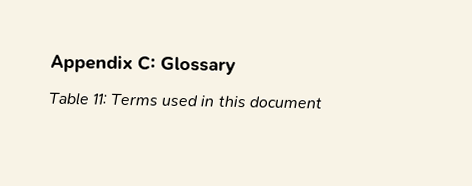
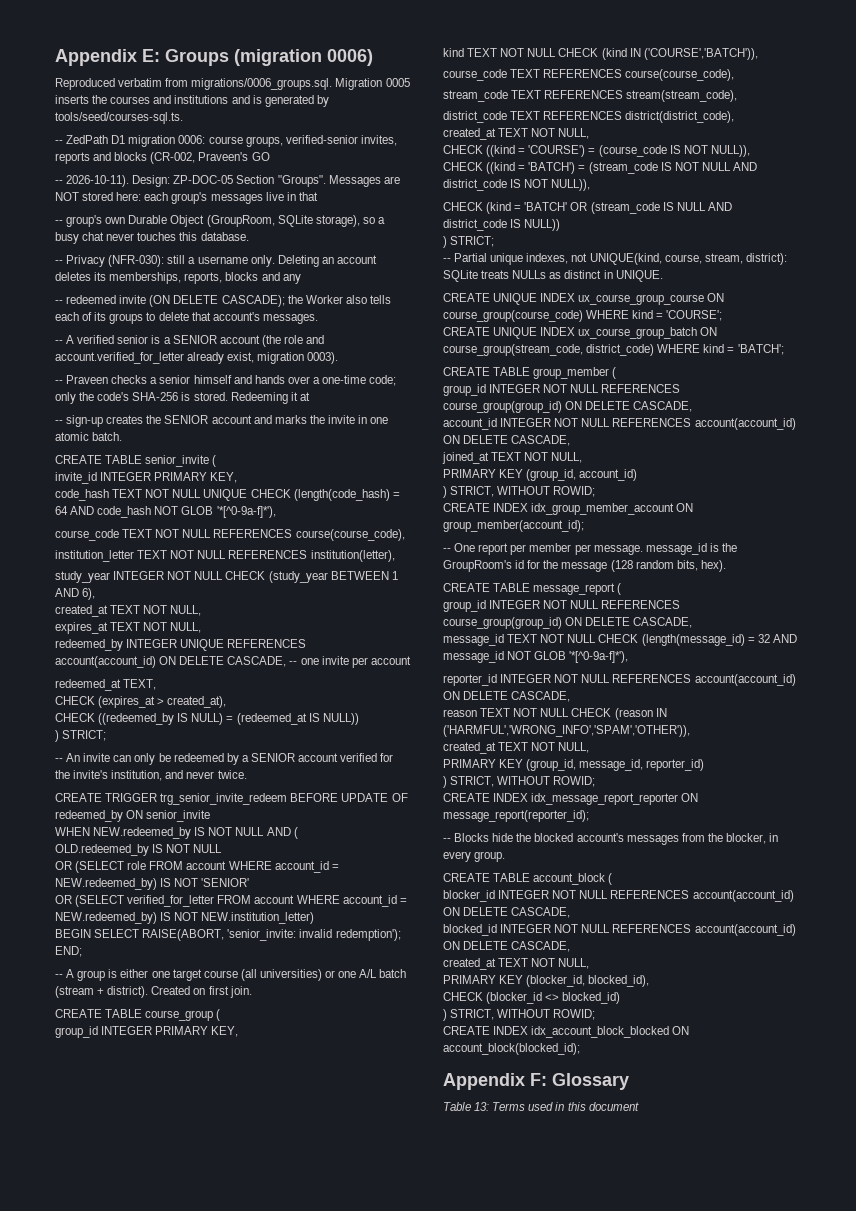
[50,54,156,74] Appendix C: -> [55,49,373,66] [55,78,410,90] [55,95,329,107] [55,112,183,124] [55,135,397,147] [55,152,270,164] [55,175,400,187] [55,192,318,204] [55,215,385,227] [55,232,249,244] [55,255,377,267] [55,272,301,284] [55,295,391,307] [55,312,318,324] [55,335,325,347] [55,352,339,364] [55,375,397,386] [55,392,310,404] [55,415,389,427] [55,432,123,441] [55,455,217,467] [55,472,238,484] [55,489,400,501] [55,506,276,518] [55,529,405,541] [55,550,395,562] [55,571,398,583] [55,588,96,600] [55,605,202,617] [55,622,202,634] [55,639,307,651] [55,656,411,668] [55,679,157,691] [55,696,227,708] [55,713,359,725] [55,730,107,742] [55,753,394,765] [55,770,247,781] [55,793,408,805] [55,810,211,822] [55,827,298,839] [55,844,223,856] [55,861,339,873] [55,878,250,890] [55,895,407,907] [55,912,315,924] [55,929,401,941] [55,946,82,957] [55,969,407,981] [55,986,252,998] [55,1009,221,1021] [55,1026,239,1038] [443,48,758,60] [443,69,735,81] [443,90,738,102] [443,111,735,123] [443,128,590,140] [443,145,750,157] [443,162,757,174] [443,179,591,191] [443,202,732,214] [443,219,561,231] [443,236,495,248] [443,253,787,265] [443,270,663,282] [443,293,725,305] [443,310,723,322] [443,327,718,339] [443,344,784,356] [443,367,617,379] [443,384,681,396] [443,401,693,413] [443,418,796,430] [443,435,571,446] [442,452,583,464] [443,469,638,481] [443,486,596,498] [443,503,694,515] [443,520,584,532] [443,543,737,555] [443,560,726,572] [443,583,622,595] [443,600,681,612] [443,617,693,629] [443,634,797,646] [443,651,629,663] [443,674,796,686] [443,691,571,702] [443,708,667,720] [443,725,690,737] [443,742,590,754] [443,759,705,771] [443,776,596,788] [443,793,699,805] [443,810,589,822] [443,833,779,845] [443,851,506,862] [443,873,613,885] [443,890,794,902] [443,907,571,918] [443,924,796,936] [443,941,571,952] [443,958,590,970] [443,975,650,987] [443,992,621,1004] [443,1009,596,1021] [443,1026,690,1038] [443,1043,580,1055] [443,1073,547,1090] Appendix E: Groups (migration 0006) // Reproduced verbatim from migrations/0006_groups.sql. Migration 0005 inserts the courses and institutions and is generated by tools/seed/courses-sql.ts. // -- ZedPath D1 migration 0006: course groups, verified-senior invites, reports and blocks (CR-002, Praveen's GO // -- 2026-10-11). Design: ZP-DOC-05 Section "Groups". Messages are NOT stored here: each group's messages live in that // -- group's own Durable Object (GroupRoom, SQLite storage), so a busy chat never touches this database. // -- Privacy (NFR-030): still a username only. Deleting an account deletes its memberships, reports, blocks and any // -- redeemed invite (ON DELETE CASCADE); the Worker also tells each of its groups to delete that account's messages. // -- A verified senior is a SENIOR account (the role and account.verified_for_letter already exist, migration 0003). // -- Praveen checks a senior himself and hands over a one-time code; only the code's SHA-256 is stored. Redeeming it at // -- sign-up creates the SENIOR account and marks the invite in one atomic batch. // CREATE TABLE senior_invite ( // invite_id INTEGER PRIMARY KEY, // code_hash TEXT NOT NULL UNIQUE CHECK (length(code_hash) = 64 AND code_hash NOT GLOB '*[^0-9a-f]*'), // course_code TEXT NOT NULL REFERENCES course(course_code), // institution_letter TEXT NOT NULL REFERENCES institution(letter), // study_year INTEGER NOT NULL CHECK (study_year BETWEEN 1 AND 6), // created_at TEXT NOT NULL, // expires_at TEXT NOT NULL, // redeemed_by INTEGER UNIQUE REFERENCES account(account_id) ON DELETE CASCADE, -- one invite per account // redeemed_at TEXT, // CHECK (expires_at > created_at), // CHECK ((redeemed_by IS NULL) = (redeemed_at IS NULL)) // ) STRICT; // -- An invite can only be redeemed by a SENIOR account verified for the invite's institution, and never twice. // CREATE TRIGGER trg_senior_invite_redeem BEFORE UPDATE OF redeemed_by ON senior_invite // WHEN NEW.redeemed_by IS NOT NULL AND ( // OLD.redeemed_by IS NOT NULL // OR (SELECT role FROM account WHERE account_id = NEW.redeemed_by) IS NOT 'SENIOR' // OR (SELECT verified_for_letter FROM account WHERE account_id = NEW.redeemed_by) IS NOT NEW.institution_letter) // BEGIN SELECT RAISE(ABORT, 'senior_invite: invalid redemption'); END; // -- A group is either one target course (all universities) or one A/L batch (stream + district). Created on first join. // CREATE TABLE course_group ( // group_id INTEGER PRIMARY KEY, // kind TEXT NOT NULL CHECK (kind IN ('COURSE','BATCH')), // course_code TEXT REFERENCES course(course_code), // stream_code TEXT REFERENCES stream(stream_code), // district_code TEXT REFERENCES district(district_code), // created_at TEXT NOT NULL, // CHECK ((kind = 'COURSE') = (course_code IS NOT NULL)), // CHECK ((kind = 'BATCH') = (stream_code IS NOT NULL AND district_code IS NOT NULL)), // CHECK (kind = 'BATCH' OR (stream_code IS NULL AND district_code IS NULL)) // ) STRICT; // -- Partial unique indexes, not UNIQUE(kind, course, stream, district): SQLite treats NULLs as distinct in UNIQUE. // CREATE UNIQUE INDEX ux_course_group_course ON course_group(course_code) WHERE kind = 'COURSE'; // CREATE UNIQUE INDEX ux_course_group_batch ON course_group(stream_code, district_code) WHERE kind = 'BATCH'; // CREATE TABLE group_member ( // group_id INTEGER NOT NULL REFERENCES course_group(group_id) ON DELETE CASCADE, // account_id INTEGER NOT NULL REFERENCES account(account_id) ON DELETE CASCADE, // joined_at TEXT NOT NULL, // PRIMARY KEY (group_id, account_id) // ) STRICT, WITHOUT ROWID; // CREATE INDEX idx_group_member_account ON group_member(account_id); // -- One report per member per message. message_id is the GroupRoom's id for the message (128 random bits, hex). // CREATE TABLE message_report ( // group_id INTEGER NOT NULL REFERENCES course_group(group_id) ON DELETE CASCADE, // message_id TEXT NOT NULL CHECK (length(message_id) = 32 AND message_id NOT GLOB '*[^0-9a-f]*'), // reporter_id INTEGER NOT NULL REFERENCES account(account_id) ON DELETE CASCADE, // reason TEXT NOT NULL CHECK (reason IN ('HARMFUL','WRONG_INFO','SPAM','OTHER')), // created_at TEXT NOT NULL, // PRIMARY KEY (group_id, message_id, reporter_id) // ) STRICT, WITHOUT ROWID; // CREATE INDEX idx_message_report_reporter ON message_report(reporter_id); // -- Blocks hide the blocked account's messages from the blocker, in every group. // CREATE TABLE account_block ( // blocker_id INTEGER NOT NULL REFERENCES account(account_id) ON DELETE CASCADE, // blocked_id INTEGER NOT NULL REFERENCES account(account_id) ON DELETE CASCADE, // created_at TEXT NOT NULL, // PRIMARY KEY (blocker_id, blocked_id), // CHECK (blocker_id <> blocked_id) // ) STRICT, WITHOUT ROWID; // CREATE INDEX idx_account_block_blocked ON account_block(blocked_id); // Appendix F:
[92,93,108,105] 11: -> [474,1102,490,1111] 13:

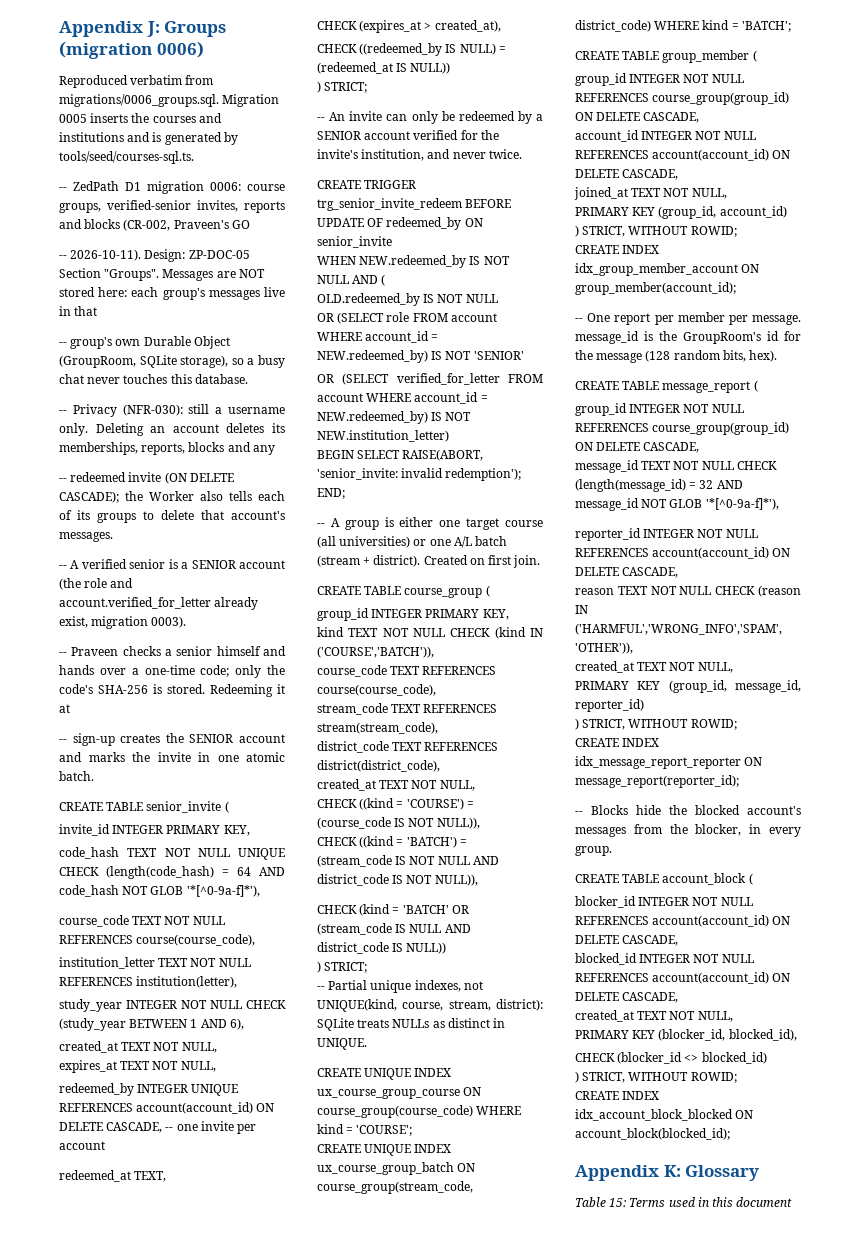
[55,49,160,66] Appendix E: -> [59,21,160,37] Appendix J:
[530,1073,547,1086] F: -> [663,1165,681,1177] K:
[474,1102,490,1111] 13: -> [609,1198,627,1207] 15:

